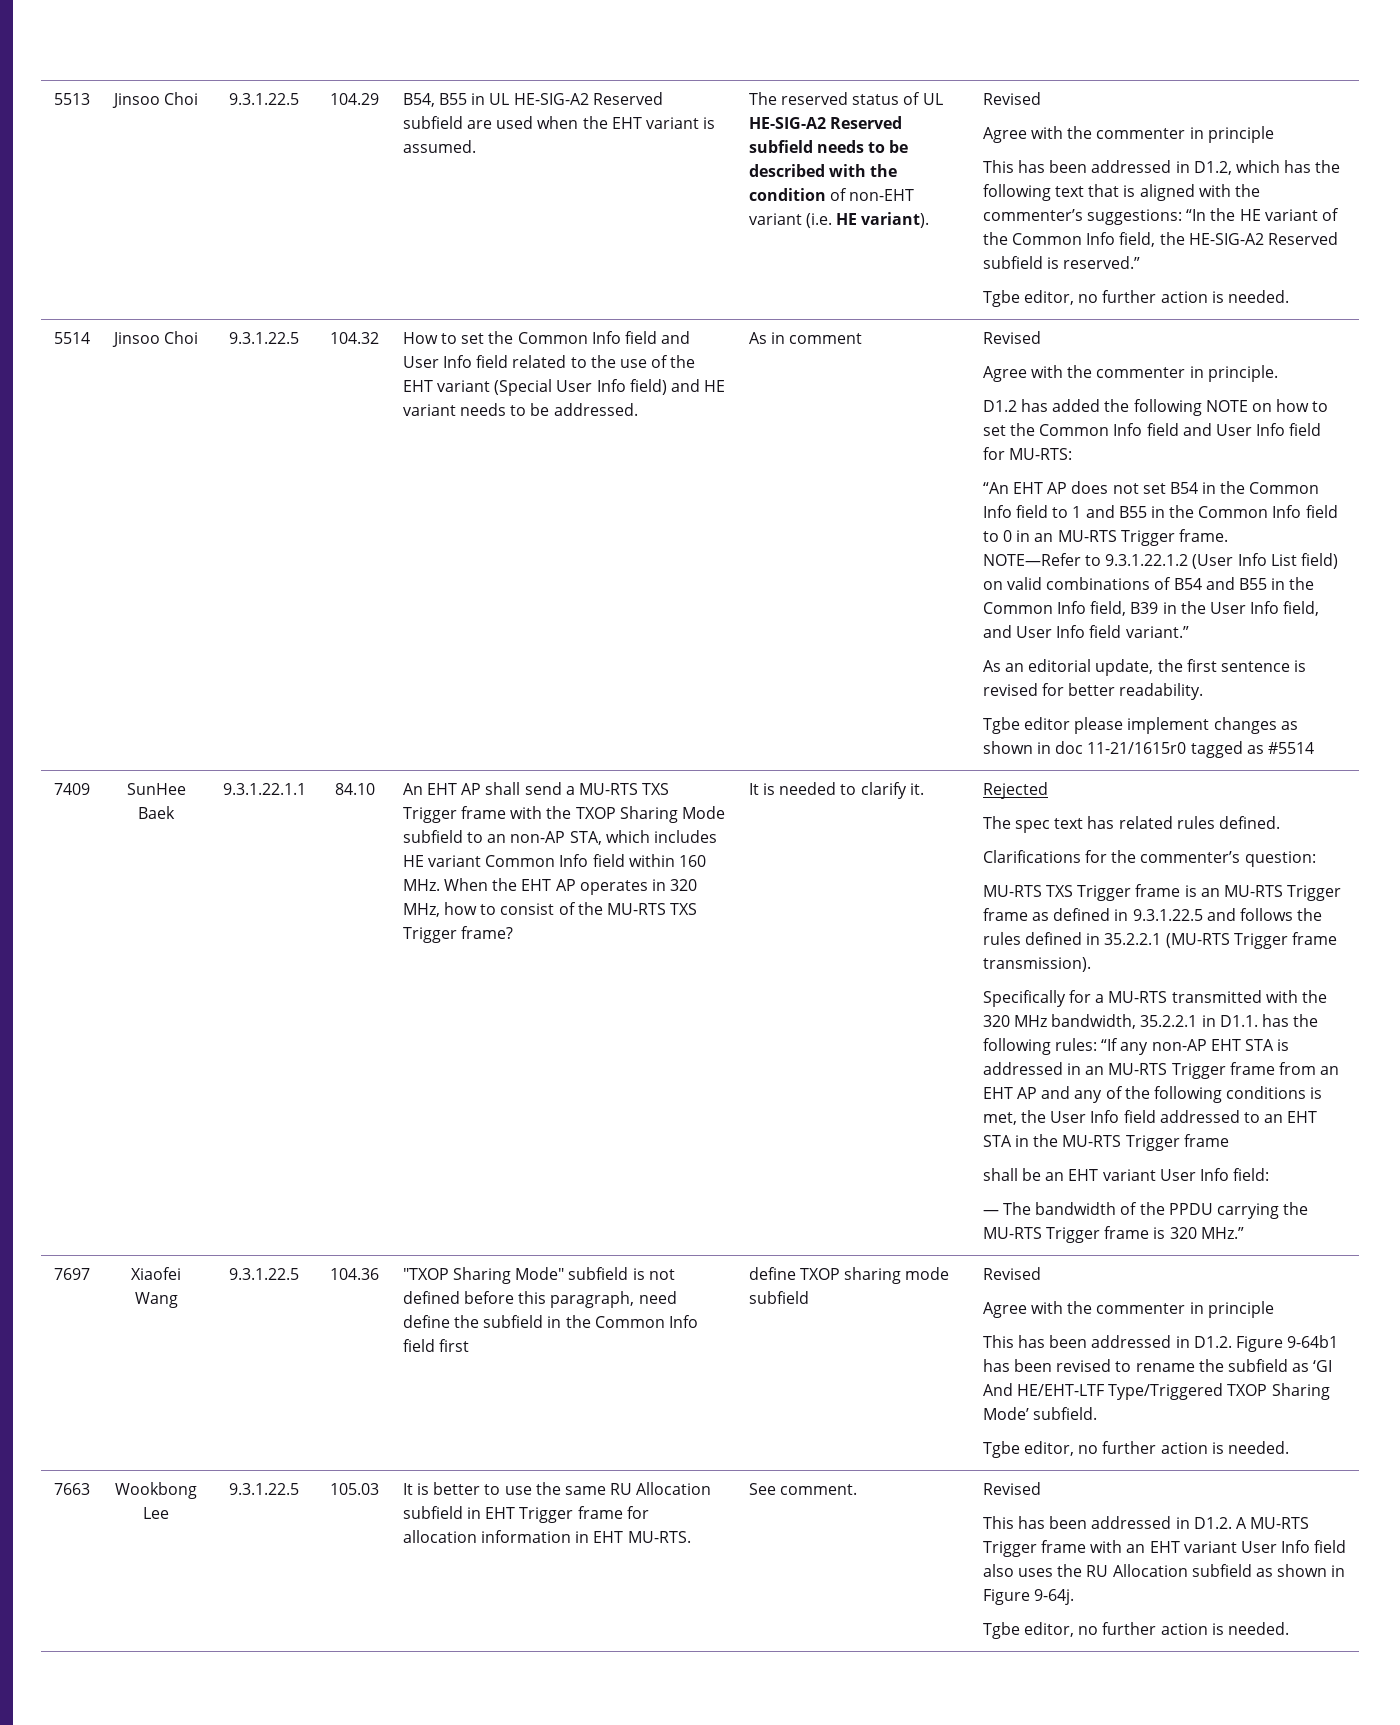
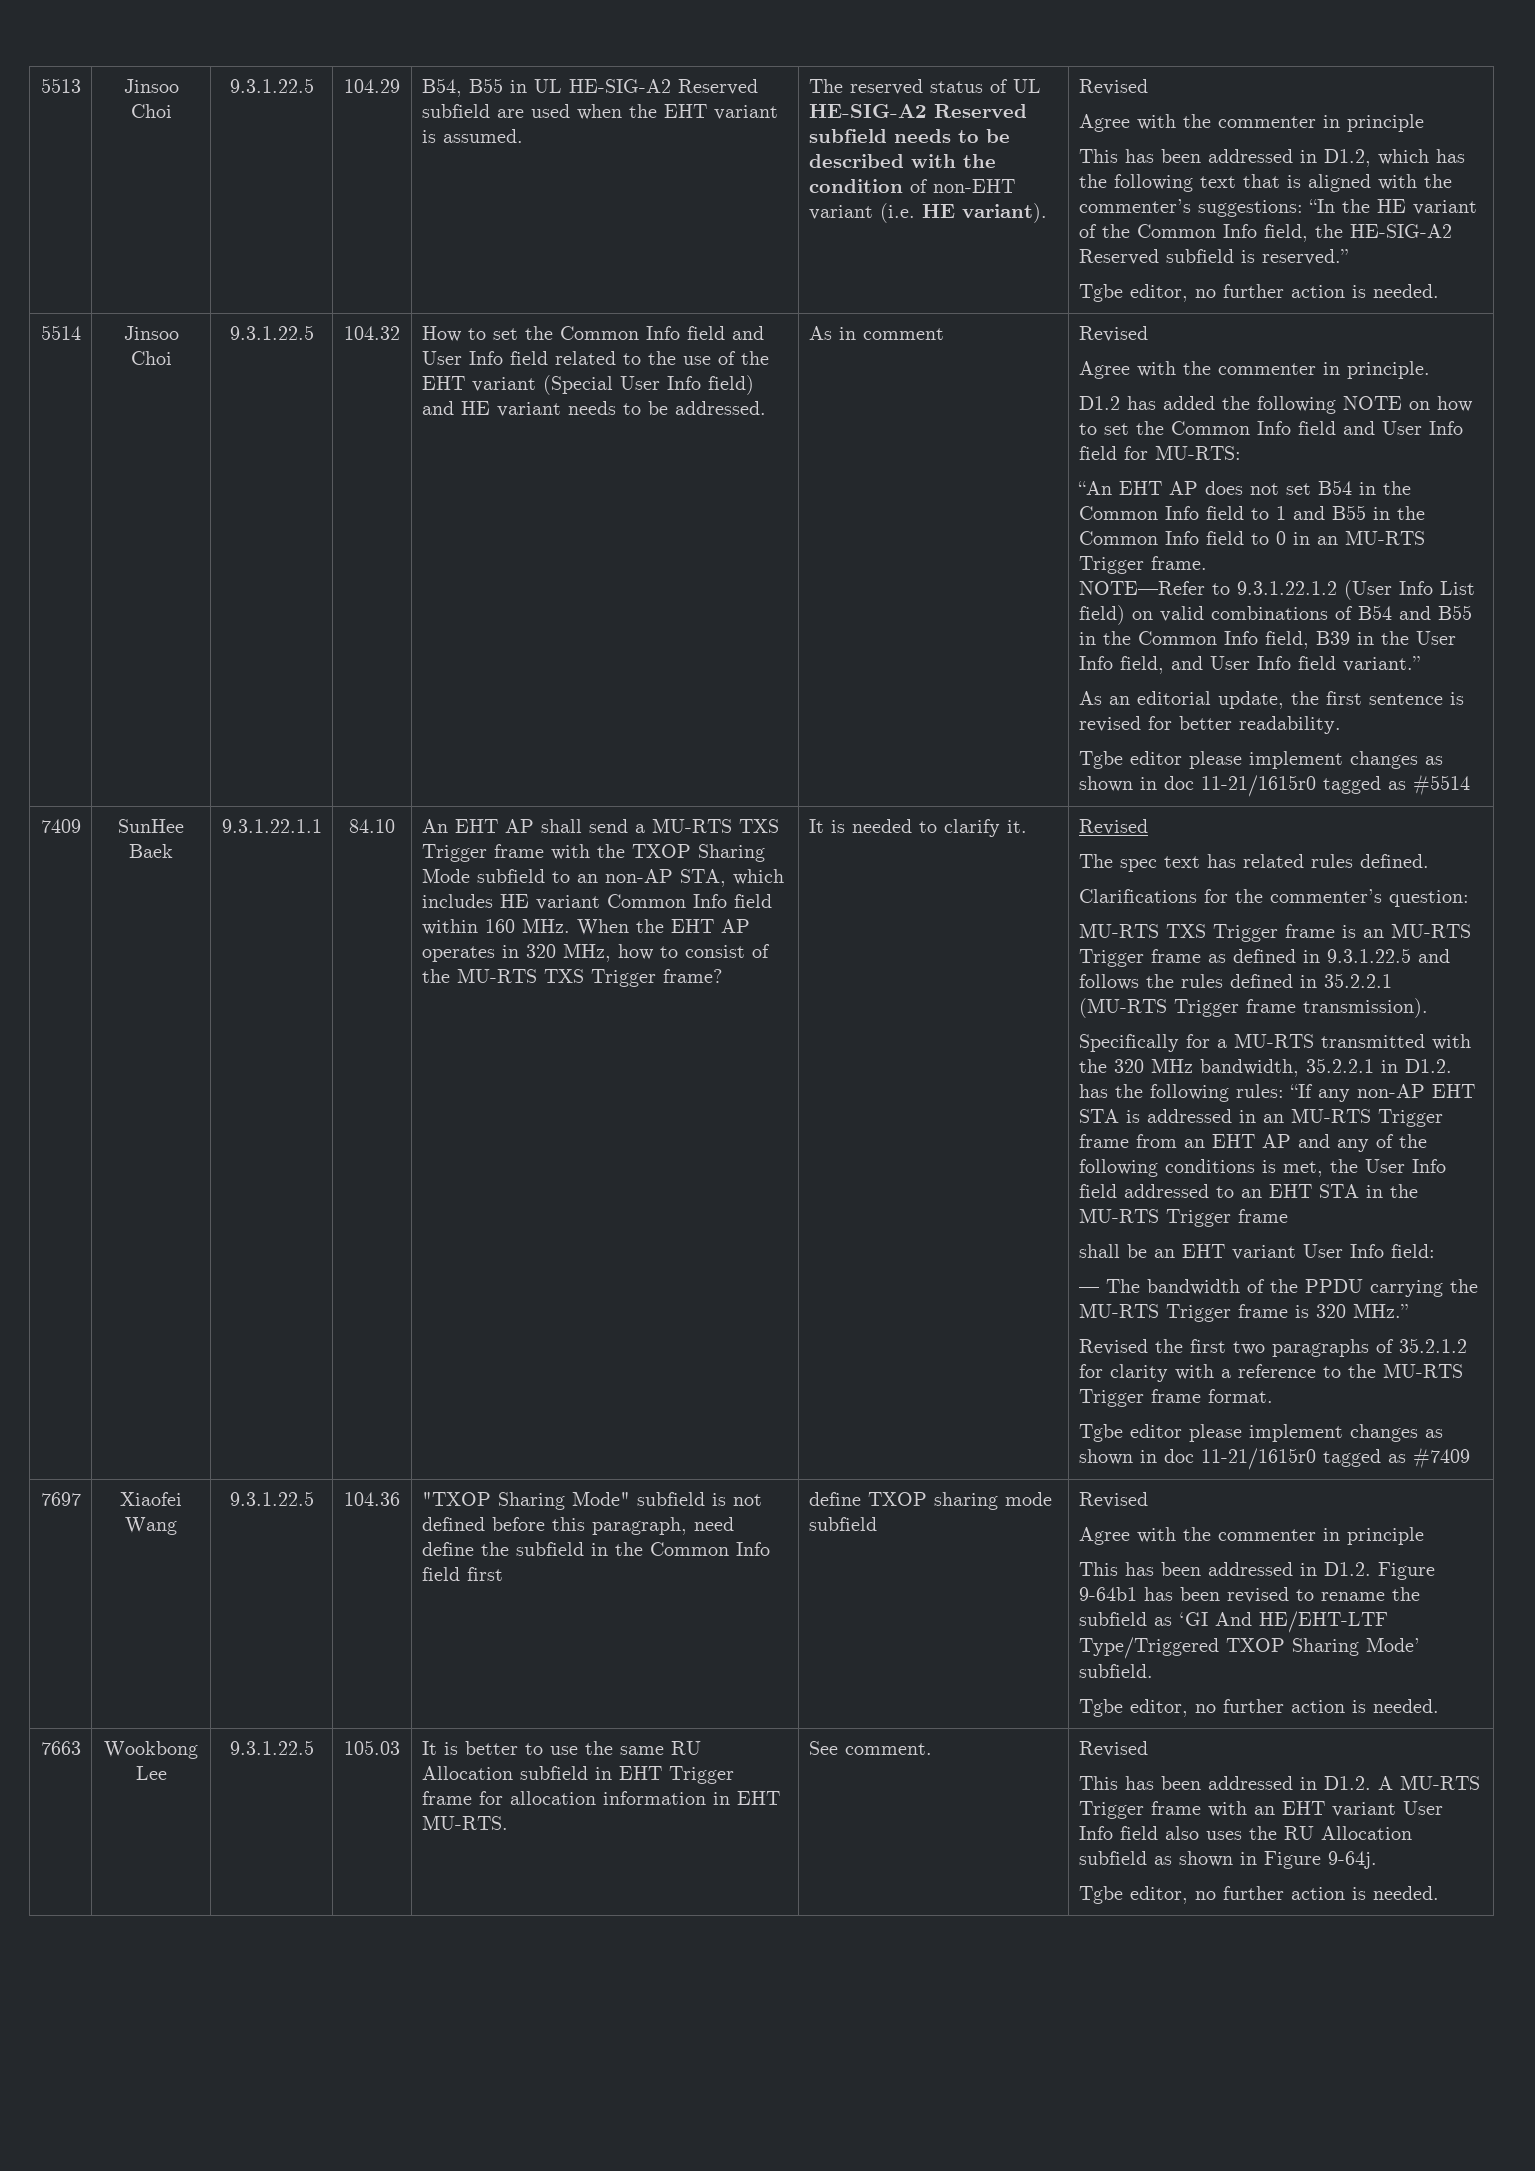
[982,782,1048,799] Rejected -> [1078,819,1148,835] Revised
[1219,1015,1258,1027] D1.1. -> [1404,1059,1452,1073] D1.2.
(1244, 1233) none -> [1078,1338,1467,1357] [1078,1363,1463,1382] [1078,1389,1273,1407] [1078,1424,1443,1442] [1078,1447,1470,1470] // Revised the first two paragraphs of 35.2.1.2 for clarity with a reference to the MU-RTS Trigger frame format. // Tgbe editor please implement changes as shown in doc 11-21/1615r0 tagged as #7409

